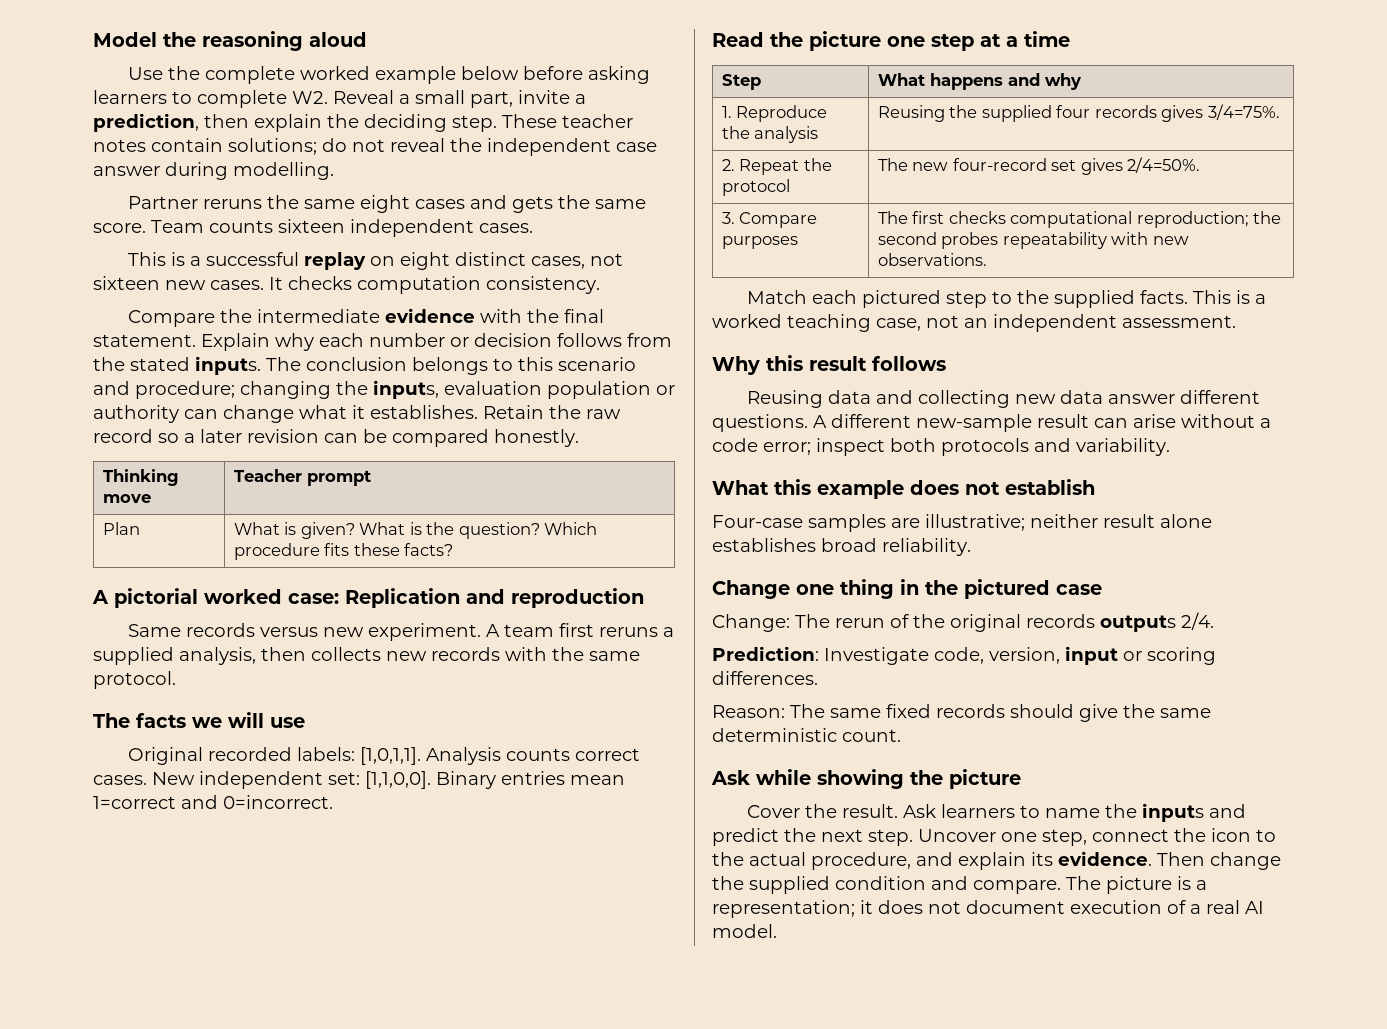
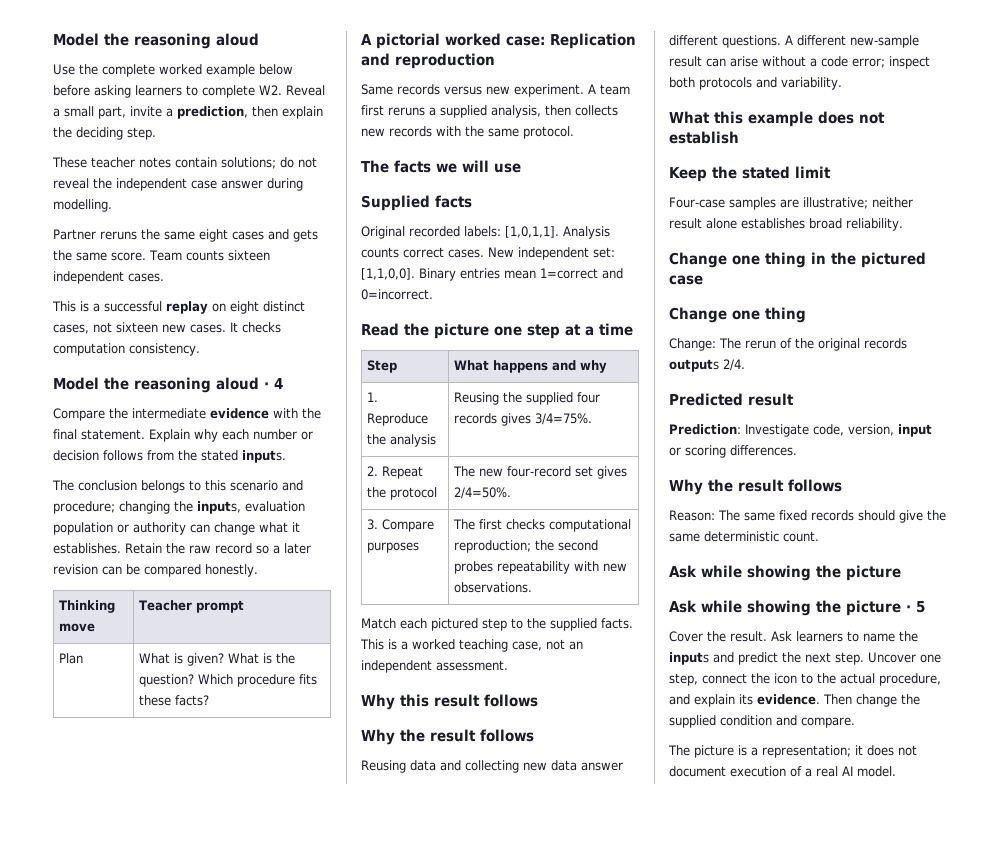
(497, 123) none -> (156, 133) //
(600, 285) none -> [53,377,283,393] // Model the reasoning aloud · 4
(261, 365) none -> (286, 456) //
(305, 722) none -> [361,195,472,211] // Supplied facts
(946, 363) none -> [361,729,534,745] // Why the result follows
(1095, 487) none -> [669,166,831,182] // Keep the stated limit
(1102, 589) none -> [669,307,806,323] // Change one thing
(1214, 621) none -> [669,393,794,406] // Predicted result
(818, 678) none -> [669,479,842,495] // Why the result follows
(1021, 779) none -> [669,600,925,616] // Ask while showing the picture · 5
(1061, 887) none -> (855, 722) //

